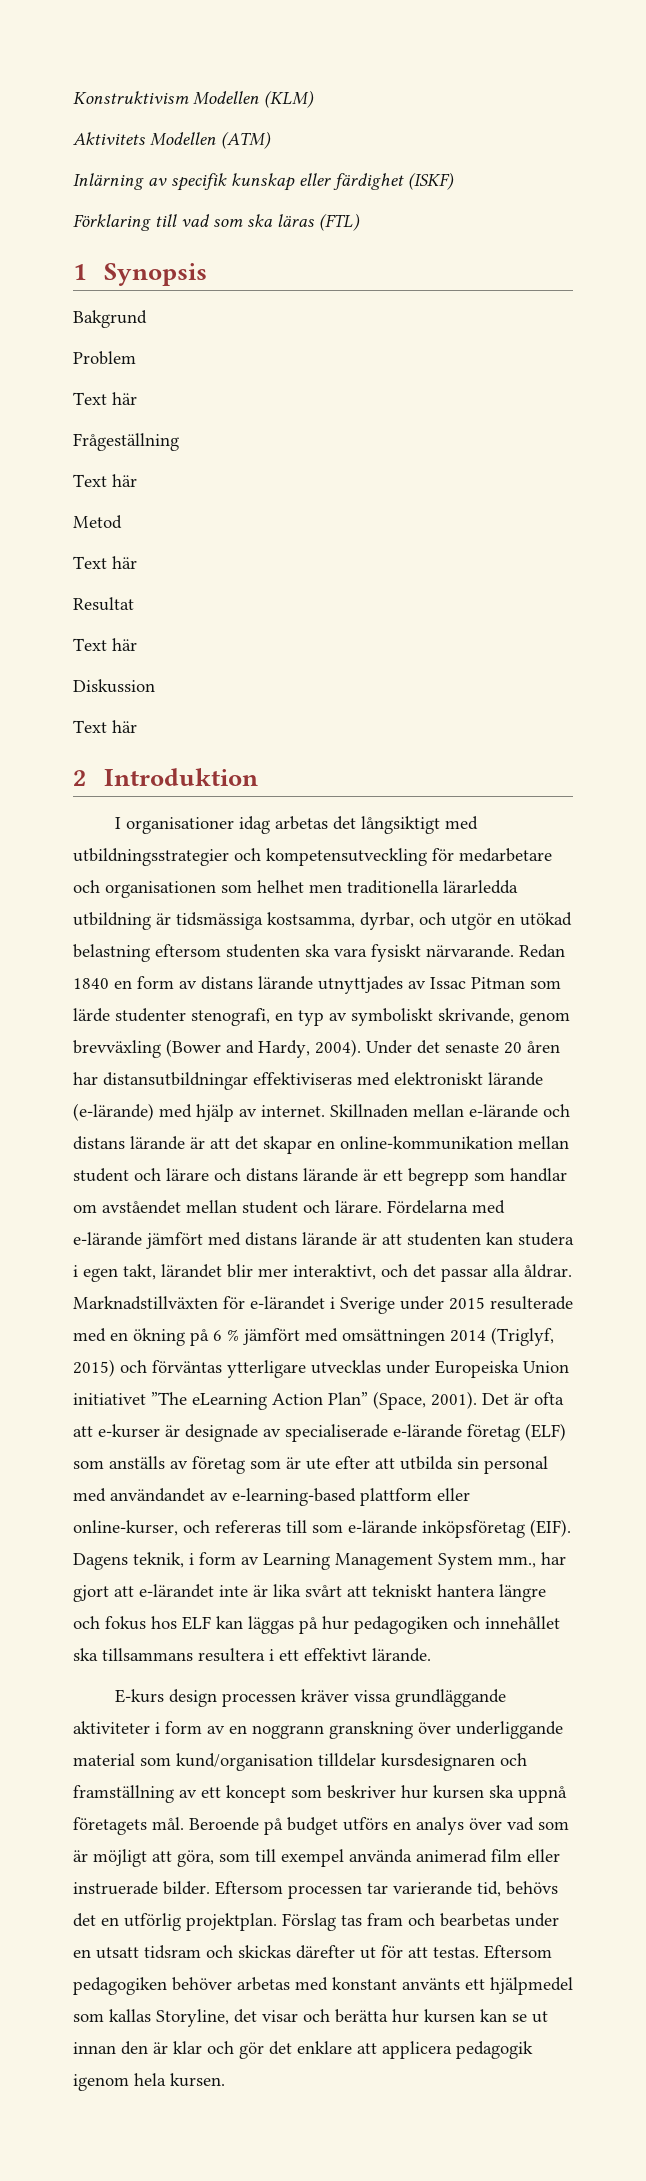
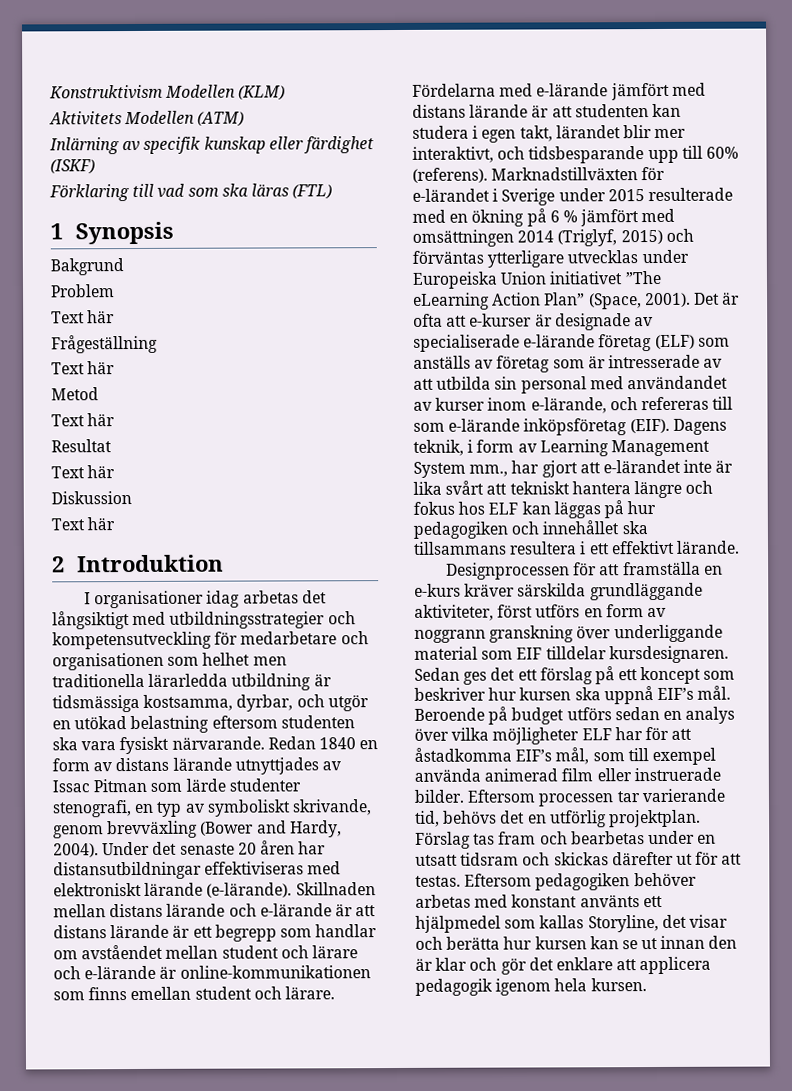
[73,1103,570,1122] [73,1136,569,1154] [73,1168,241,1182] (e-lärande) med hjälp av internet. Skillnaden mellan e-lärande och distans lärande är att det skapar en online-kommunikation mellan student och lärare och -> [206,882,376,898] [53,903,377,918] (e-lärande). Skillnaden mellan distans lärande och e-lärande är att
(330, 1206) none -> [311,945,358,959] [53,965,371,980] [53,986,282,1001] lärare och e-lärande är online-kommunikationen som finns emellan student och
[413,1264,572,1282] det passar alla åldrar. -> [528,145,739,164] [412,167,488,183] tidsbesparande upp till 60% (referens).
[306,1456,370,1470] ute efter -> [607,354,723,369] intresserade av
[232,1488,470,1506] [73,1520,178,1536] e-learning-based plattform eller online-kurser, -> [435,397,607,414] kurser inom e-lärande,
[115,1689,507,1707] [73,1721,247,1734] E-kurs design processen kräver vissa grundläggande aktiviteter i form av en -> [446,561,723,580] [414,582,703,601] [414,604,666,621] Designprocessen för att framställa en e-kurs kräver särskilda grundläggande aktiviteter, först utförs en form av
[176,1753,527,1771] [73,1785,197,1803] kund/organisation tilldelar kursdesignaren och framställning av -> [516,645,729,664] [414,666,615,685] EIF tilldelar kursdesignaren. Sedan ges det ett förslag på
[73,1817,147,1835] företagets -> [656,687,694,701] EIF’s
(388, 1824) none -> [614,706,660,721] sedan
[507,1817,569,1831] [73,1849,214,1867] vad som är möjligt att göra, -> [451,726,693,745] [414,747,590,765] vilka möjligheter ELF har för att åstadkomma EIF’s mål,

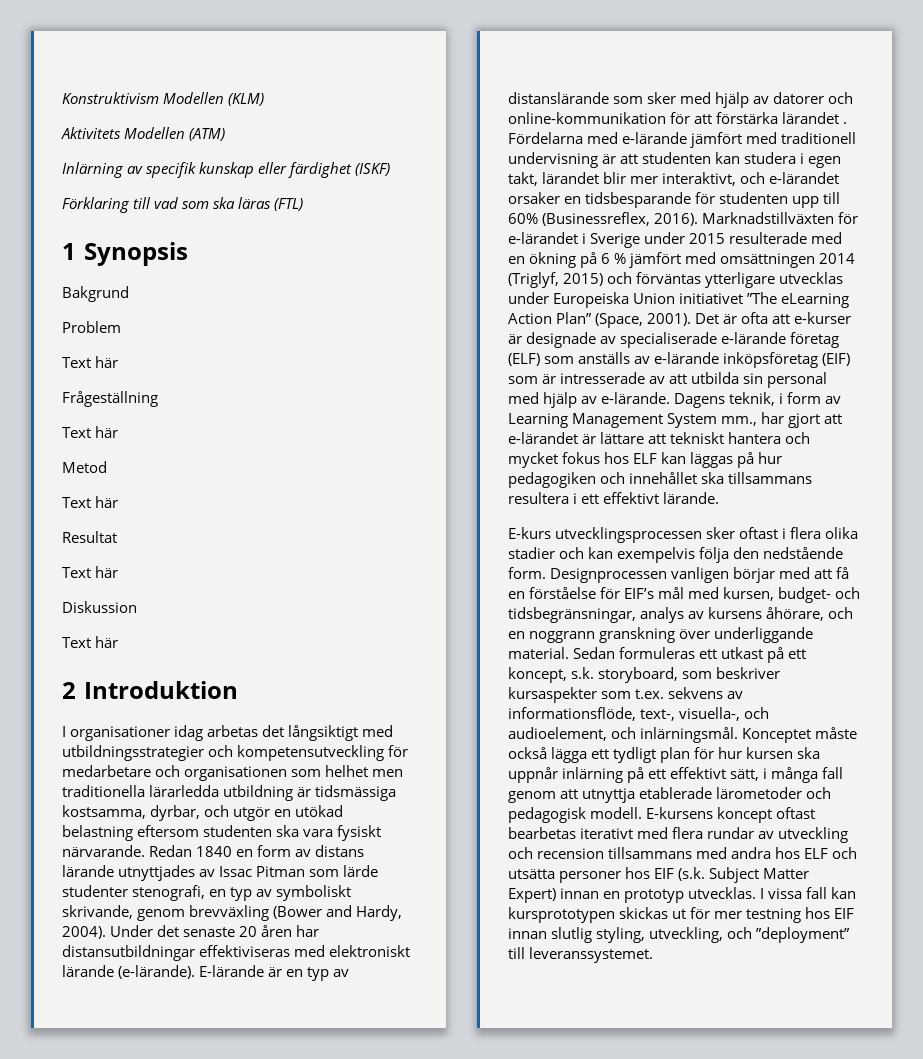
[295,882,376,896] [53,903,377,918] [53,924,378,942] [53,944,358,960] [53,965,371,980] [53,986,335,1001] Skillnaden mellan distans lärande och e-lärande är att distans lärande är ett begrepp som handlar om avståendet mellan student och lärare och e-lärande är online-kommunikationen som finns emellan student och lärare. -> [199,965,350,981] [508,92,854,108] [508,112,848,124] E-lärande är en typ av distanslärande som sker med hjälp av datorer och online-kommunikation för att förstärka lärandet .
[412,104,529,118] distans lärande -> [781,132,857,144] [508,152,598,168] traditionell undervisning
[528,146,645,164] tidsbesparande -> [769,172,840,184] [508,192,789,208] e-lärandet orsaker en tidsbesparande för studenten
[412,167,488,183] (referens). -> [542,212,699,226] (Businessreflex, 2016).
[496,355,551,373] företag -> [654,352,851,368] e-lärande inköpsföretag (EIF)
[626,375,728,390] [413,396,734,414] [413,418,670,436] användandet av kurser inom e-lärande, och refereras till som e-lärande inköpsföretag (EIF). -> [543,392,671,408] hjälp av e-lärande.
[683,459,734,473] [413,480,485,495] inte är lika svårt -> [582,432,645,444] är lättare
[633,480,714,499] längre och -> [785,432,811,444] [508,452,558,468] och mycket
[446,561,723,580] [414,582,703,601] [414,604,666,621] [414,624,723,643] [414,645,729,664] [414,666,736,685] [414,685,732,705] [414,706,736,725] [414,726,693,745] [414,747,716,766] [414,767,721,782] [414,788,725,807] [415,809,701,828] [415,830,717,849] [415,851,743,866] [415,872,697,891] [415,894,663,908] [415,914,728,933] [415,935,738,950] [415,956,712,975] [415,978,647,996] Designprocessen för att framställa en e-kurs kräver särskilda grundläggande aktiviteter, först utförs en form av noggrann granskning över underliggande material som EIF tilldelar kursdesignaren. Sedan ges det ett förslag på ett koncept som beskriver hur kursen ska uppnå EIF’s mål. Beroende på budget utförs sedan en analys över vilka möjligheter ELF har för att åstadkomma EIF’s mål, som till exempel använda animerad film eller instruerade bilder. Eftersom processen tar varierande tid, behövs det en utförlig projektplan. Förslag tas fram och bearbetas under en utsatt tidsram och skickas därefter ut för att testas. Eftersom pedagogiken behöver arbetas med konstant använts ett hjälpmedel som kallas Storyline, det visar och berätta hur kursen kan se ut innan den är klar och gör det enklare att applicera pedagogik igenom hela kursen. -> [508,527,859,543] [508,547,844,563] [508,567,850,583] [508,587,861,603] [508,607,854,623] [508,627,814,643] [508,647,807,663] [508,667,781,683] [508,687,744,703] [508,707,770,721] [508,727,858,743] [508,747,821,763] [508,767,844,783] [508,787,832,803] [508,807,816,823] [508,827,849,843] [508,847,858,859] [508,867,810,883] [508,887,857,903] [508,907,855,923] [508,927,851,943] [508,947,654,963] E-kurs utvecklingsprocessen sker oftast i flera olika stadier och kan exempelvis följa den nedstående form. Designprocessen vanligen börjar med att få en förståelse för EIF’s mål med kursen, budget- och tidsbegränsningar, analys av kursens åhörare, och en noggrann granskning över underliggande material. Sedan formuleras ett utkast på ett koncept, s.k. storyboard, som beskriver kursaspekter som t.ex. sekvens av informationsflöde, text-, visuella-, och audioelement, och inlärningsmål. Konceptet måste också lägga ett tydligt plan för hur kursen ska uppnår inlärning på ett effektivt sätt, i många fall genom att utnyttja etablerade lärometoder och pedagogisk modell. E-kursens koncept oftast bearbetas iterativt med flera rundar av utveckling och recension tillsammans med andra hos ELF och utsätta personer hos EIF (s.k. Subject Matter Expert) innan en prototyp utvecklas. I vissa fall kan kursprototypen skickas ut för mer testning hos EIF innan slutlig styling, utveckling, och ”deployment” till leveranssystemet.

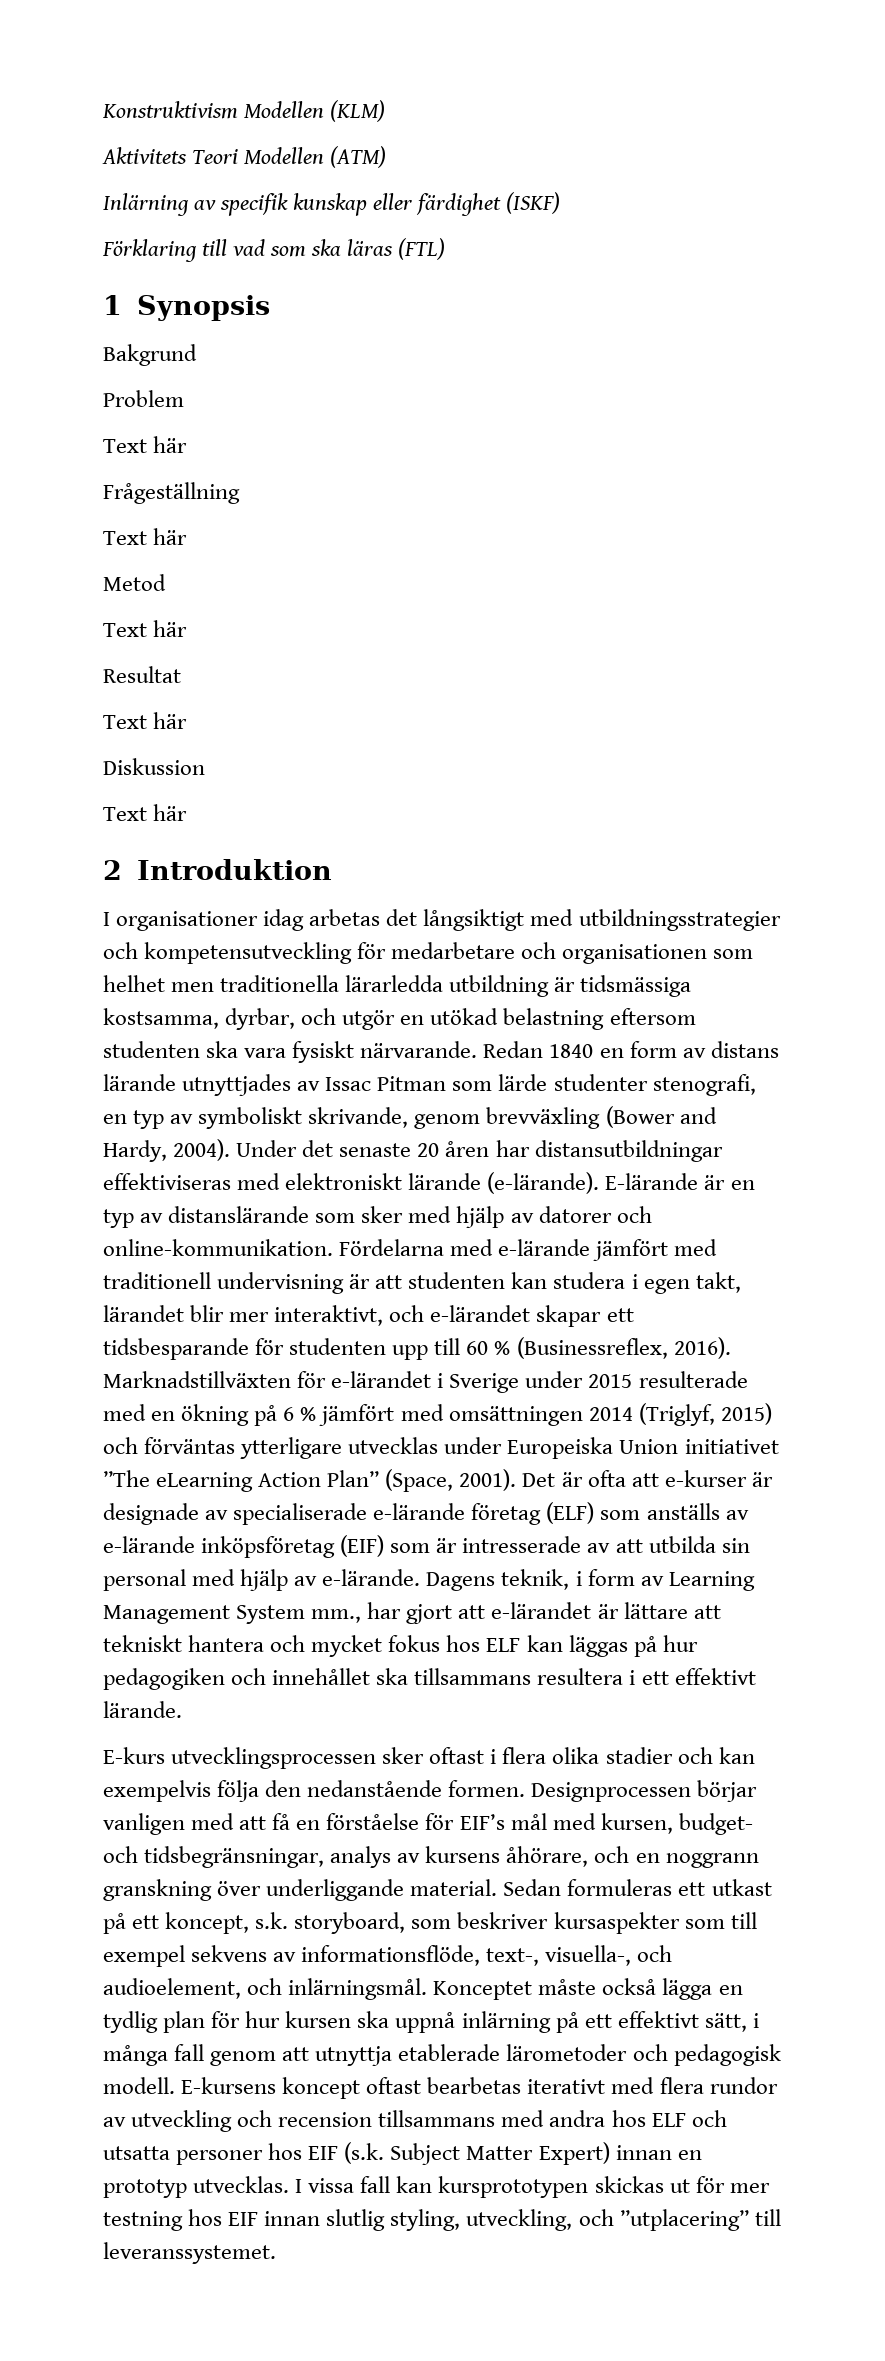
(121, 133) none -> [192,149,239,164] Teori
[508,112,848,124] online-kommunikation för att förstärka lärandet . -> [103,1239,333,1256] online-kommunikation.
[508,192,582,204] orsaker en -> [536,1305,634,1327] skapar ett
[508,213,538,224] 60% -> [466,1341,511,1355] 60 %
[763,547,844,559] [508,567,776,583] nedstående form. Designprocessen vanligen börjar -> [307,1780,758,1802] [103,1813,185,1835] nedanstående formen. Designprocessen börjar vanligen
[635,689,665,699] t.ex. -> [730,1912,757,1929] [103,1945,185,1967] till exempel
[591,747,657,763] ett tydligt -> [718,1985,743,1995] [103,2011,158,2033] en tydlig
[508,767,558,783] uppnår -> [395,2012,456,2033] uppnå
[707,827,755,839] rundar -> [709,2077,778,2094] rundor
[508,869,555,879] utsätta -> [103,2146,170,2160] utsatta
[756,927,851,943] ”deployment” -> [619,2209,749,2231] ”utplacering”

